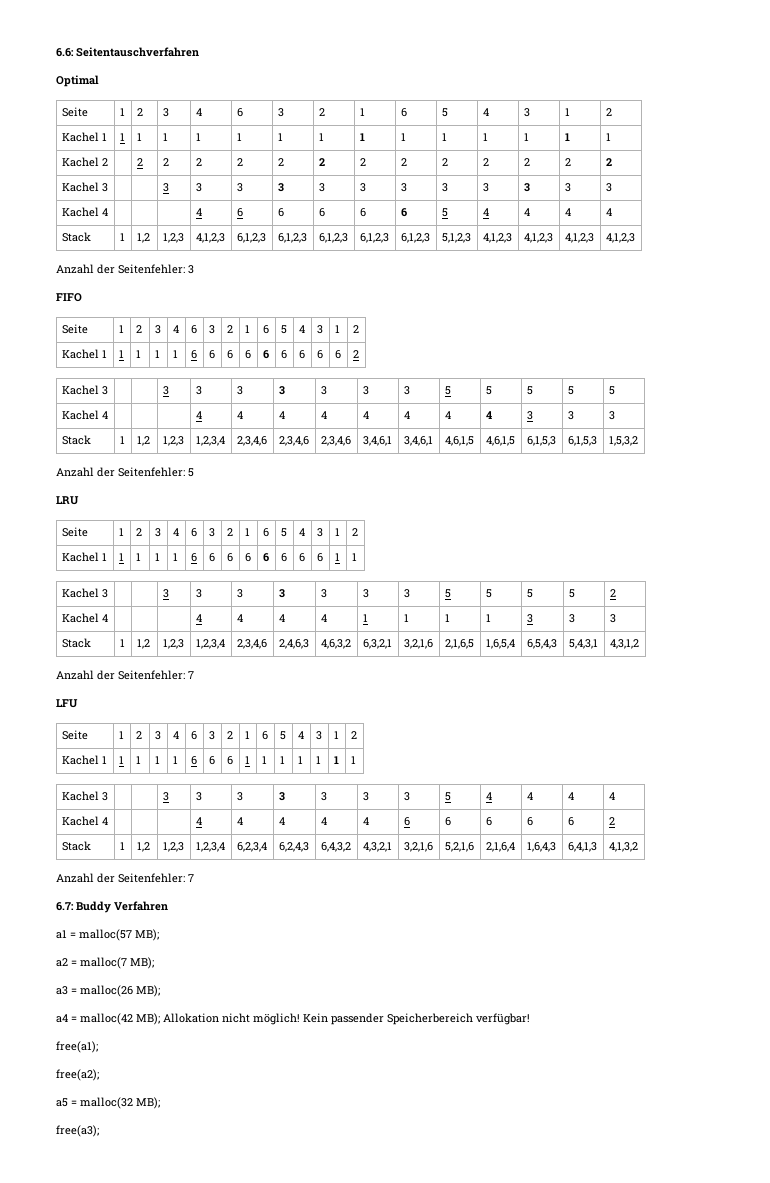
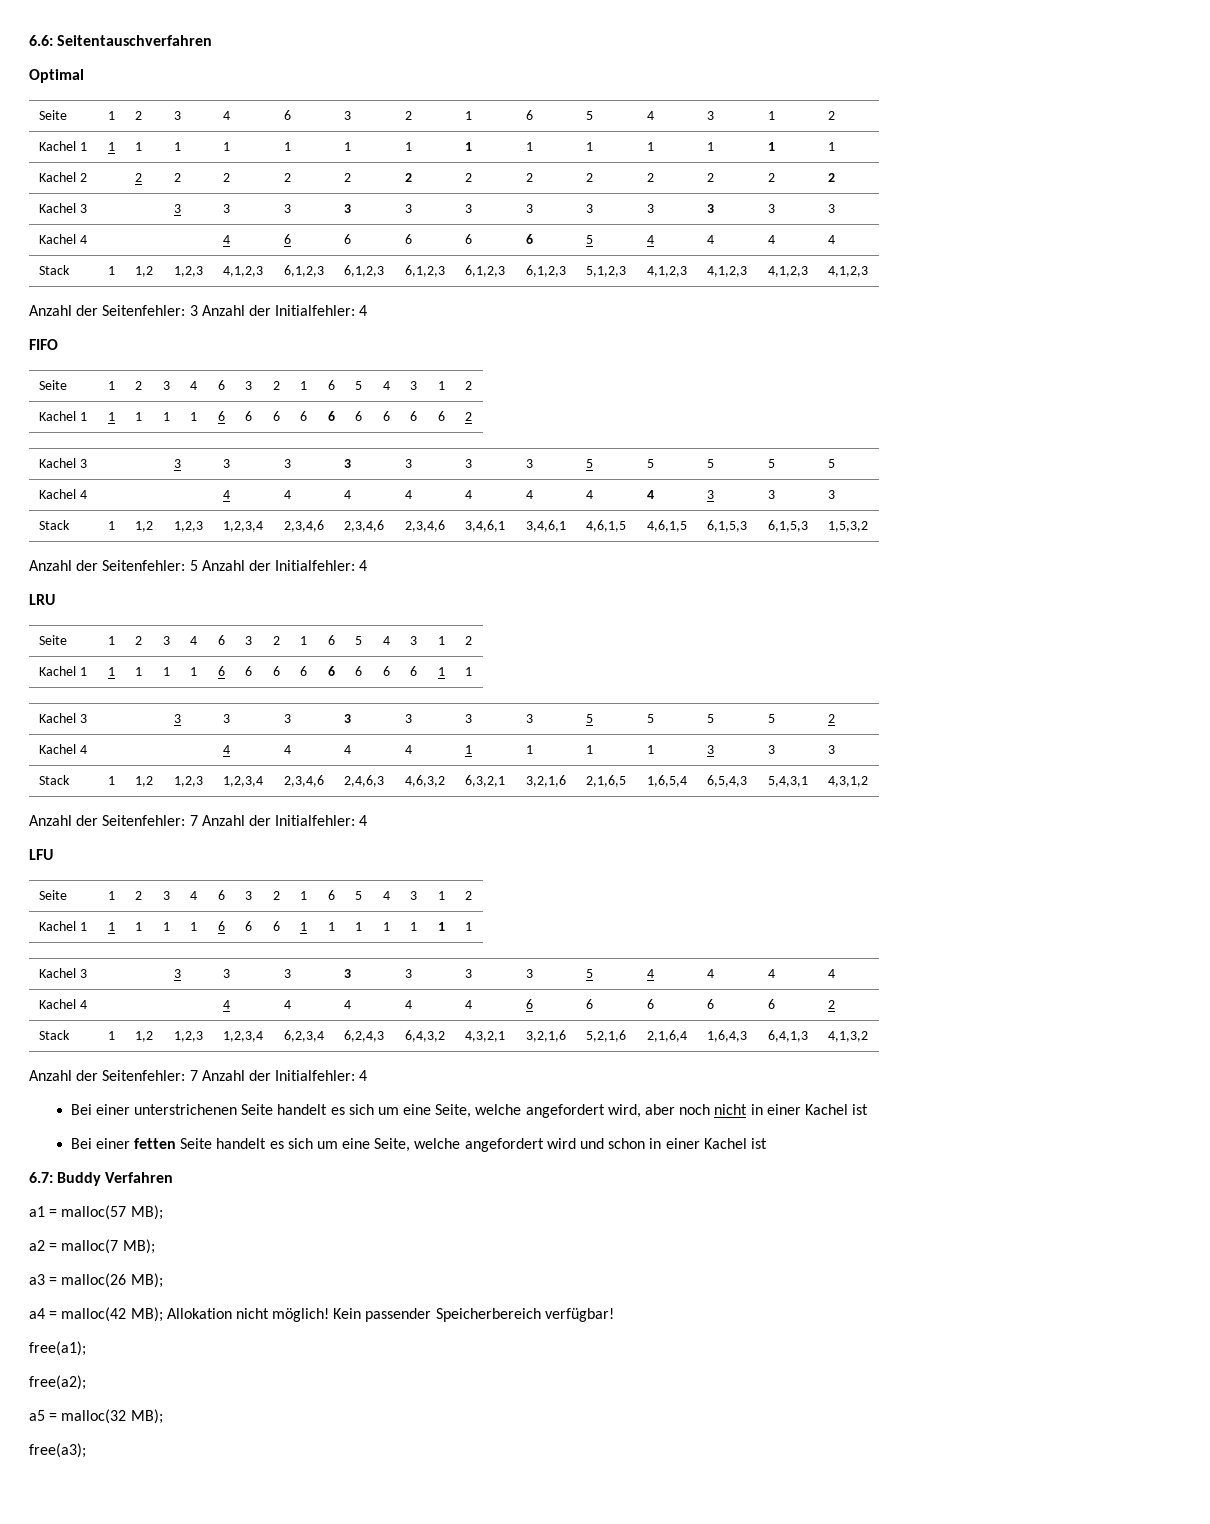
(194, 269) none -> [201,305,368,316] Anzahl der Initialfehler: 4
(194, 472) none -> [201,560,368,571] Anzahl der Initialfehler: 4
(194, 675) none -> [201,815,368,826] Anzahl der Initialfehler: 4
(194, 878) none -> [201,1070,368,1081] [70,1104,869,1118] [70,1138,767,1152] Anzahl der Initialfehler: 4 // Bei einer unterstrichenen Seite handelt es sich um eine Seite, welche angefordert wird, aber noch nicht in einer Kachel ist // Bei einer fetten Seite handelt es sich um eine Seite, welche angefordert wird und schon in einer Kachel ist

